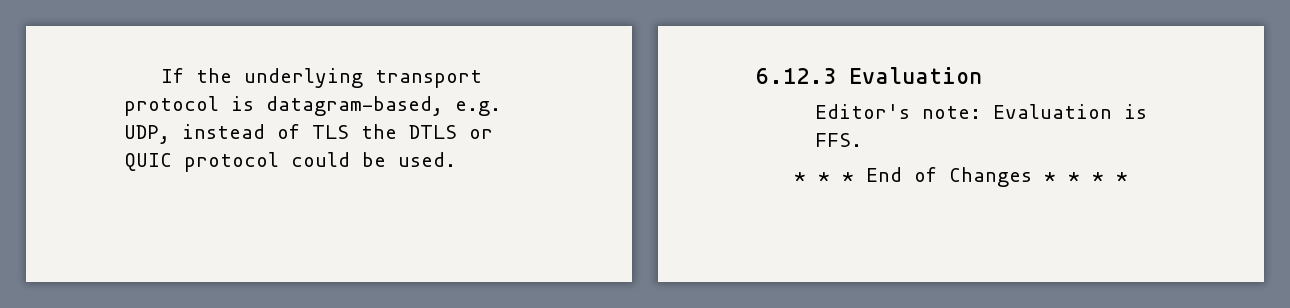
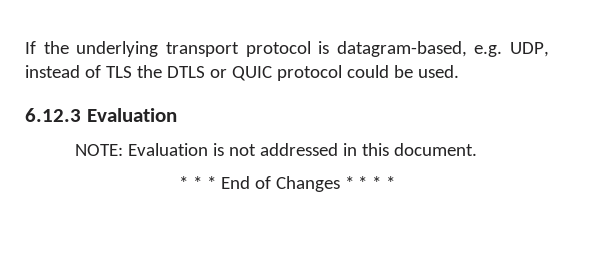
[814,104,1147,119] [814,133,862,147] Editor's note: Evaluation is FFS. -> [74,143,477,156] NOTE: Evaluation is not addressed in this document.

